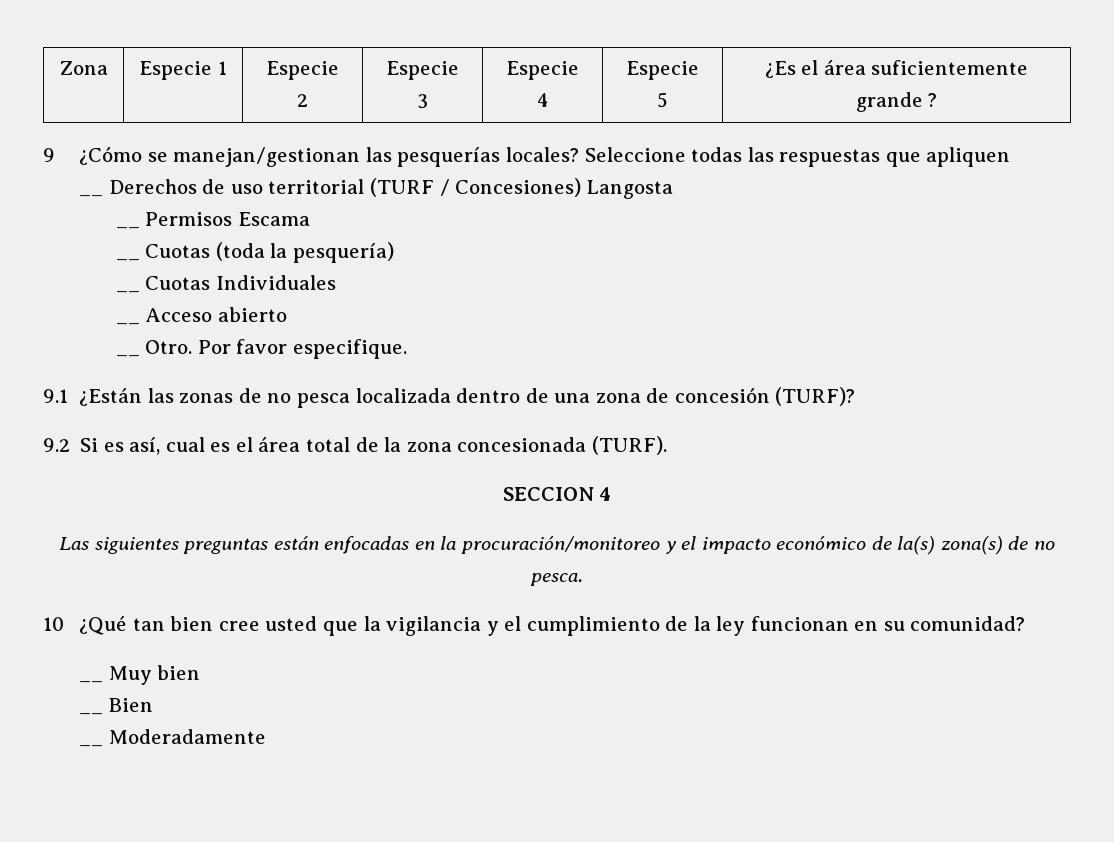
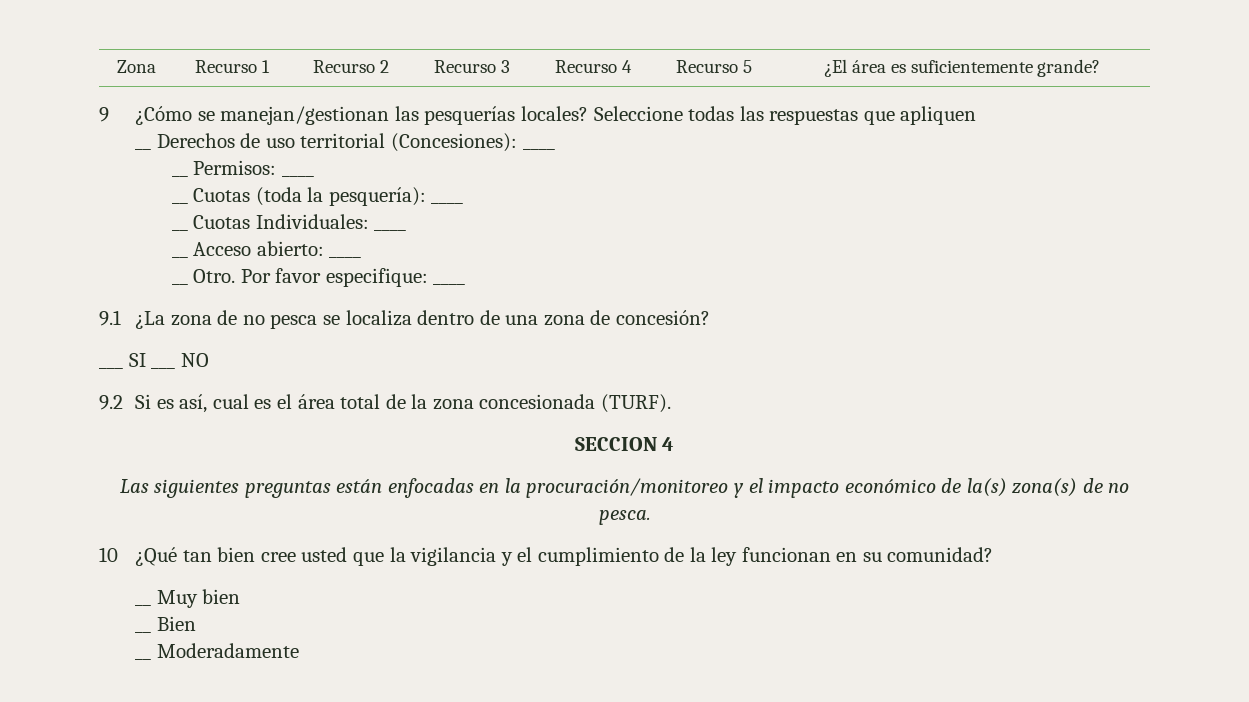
[139,61,213,80] Especie -> [194,60,257,73] Recurso
[266,61,339,80] Especie -> [313,60,376,73] Recurso
[386,61,459,80] Especie -> [434,60,497,73] Recurso
[506,61,579,80] Especie -> [555,60,618,73] Recurso
[626,61,699,80] Especie -> [676,60,739,73] Recurso
[764,60,1029,78] [855,92,938,112] ¿Es el área suficientemente grande ? -> [823,59,1101,77] ¿El área es suficientemente grande?
[369,178,673,199] [115,226,140,229] [145,212,310,226] (TURF / Concesiones) Langosta // __ Permisos Escama -> [391,133,555,152] [171,175,188,177] [193,160,277,175] [281,175,314,177] (Concesiones): ____ // __ Permisos: ____
[292,242,394,263] [115,290,140,293] [145,275,336,290] pesquería) // __ Cuotas Individuales -> [328,187,464,206] [171,229,188,231] [193,214,369,229] [374,229,407,231] pesquería): ____ // __ Cuotas Individuales: ____
[217,307,287,322] abierto -> [256,241,324,256] [329,256,362,258] abierto: ____
[292,339,407,359] especifique. -> [325,268,466,287] especifique: ____
[79,388,234,406] ¿Están las zonas -> [135,311,212,329] ¿La zona
[355,388,451,403] localizada -> [323,310,412,326] se localiza
[674,387,856,406] concesión (TURF)? -> [615,310,710,325] [99,367,123,369] [128,353,146,367] [151,367,176,369] [180,353,209,367] concesión? // ___ SI ___ NO

